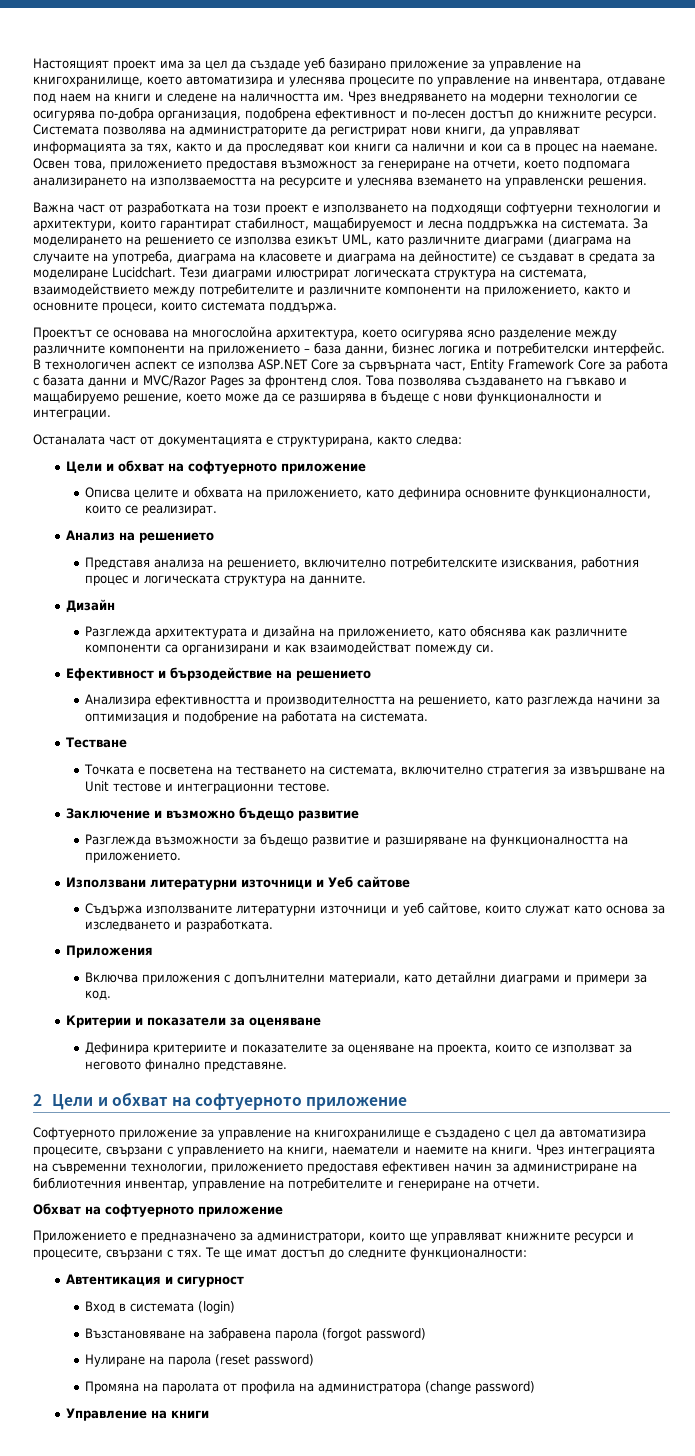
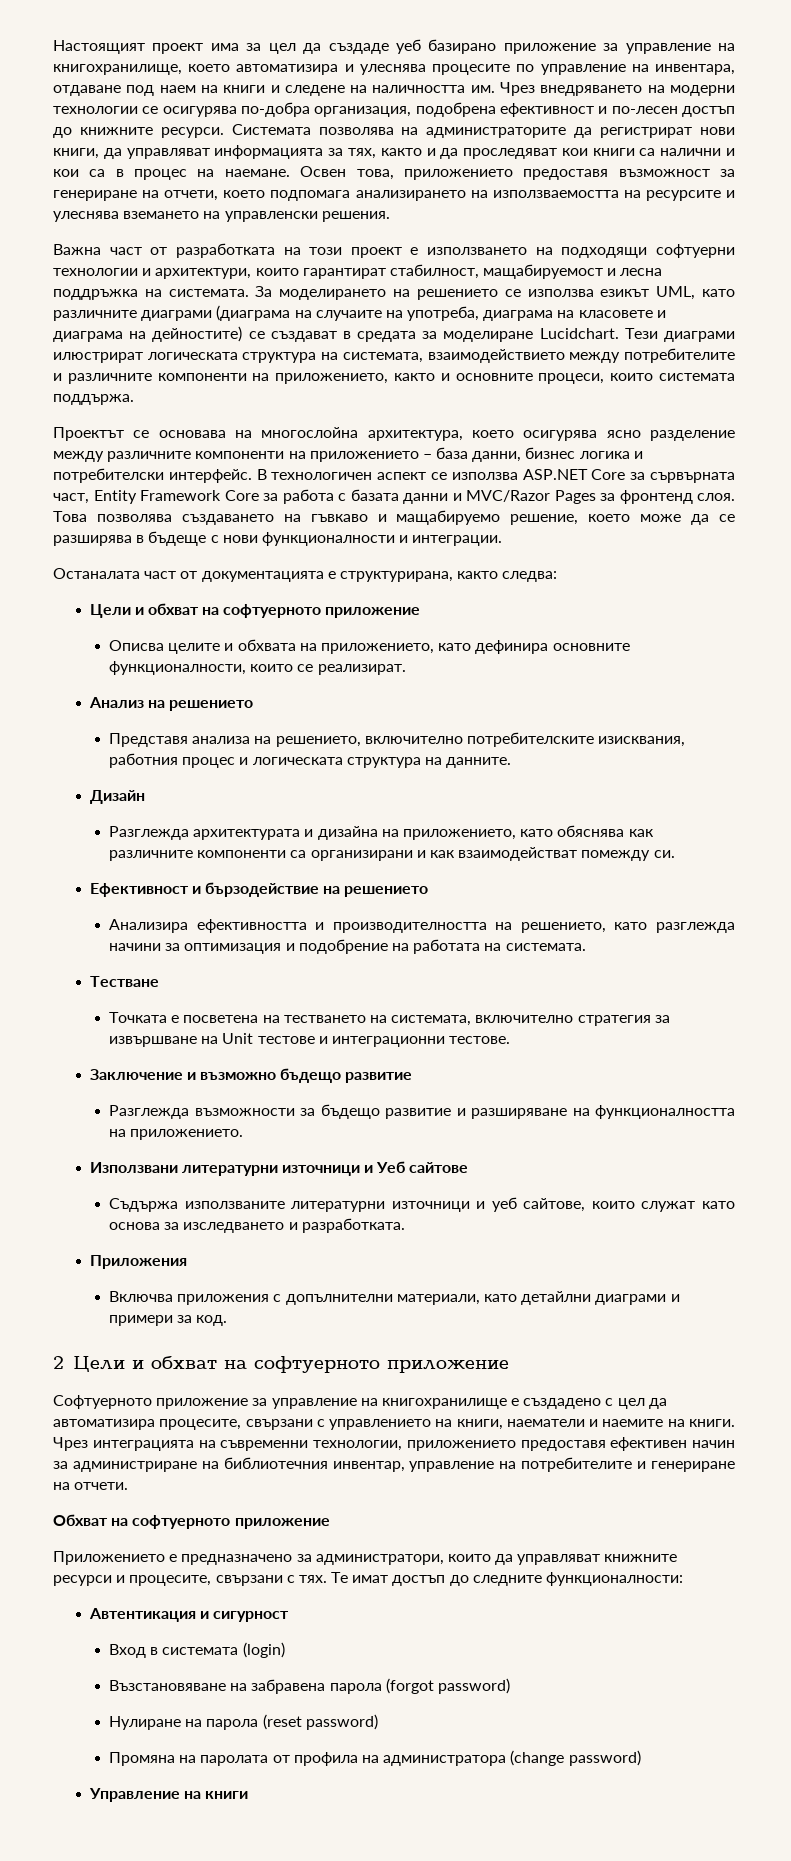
[66,1015,322,1028] [85,1042,633,1055] [85,1059,288,1072] // Критерии и показатели за оценяване // Дефинира критериите и показателите за оценяване на проекта, които се използват за неговото финално представяне. -> (228, 1320) none
[409,1232,427,1242] ще -> [495,1554,514,1565] да
[224,1249,242,1259] ще -> (349, 1577) none

